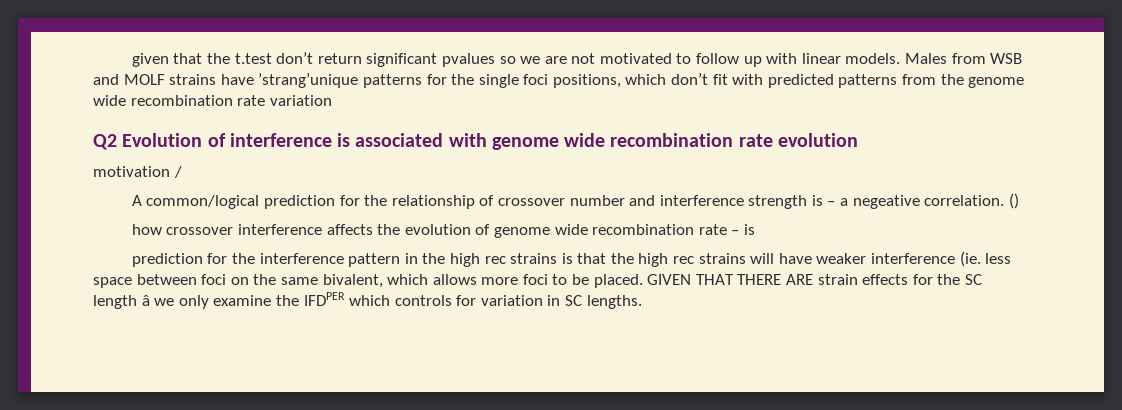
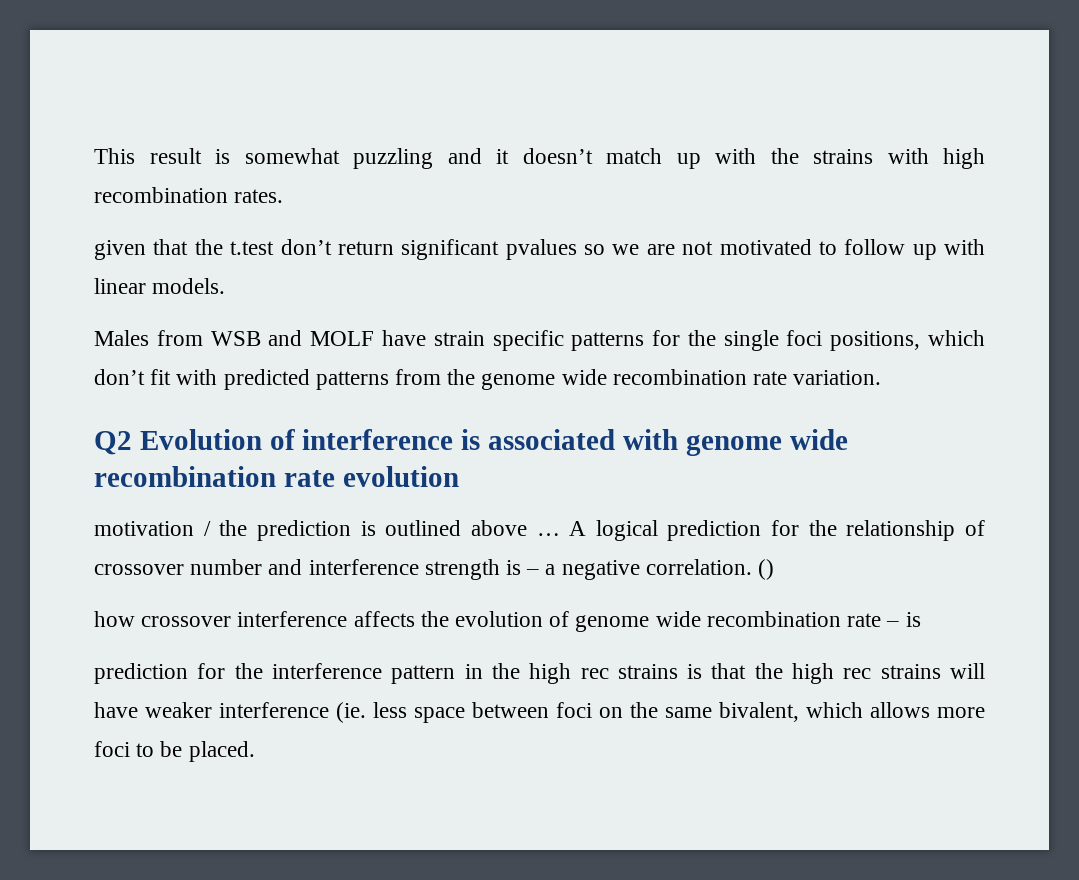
(131, 60) none -> [94,148,985,169] [94,187,284,203] This result is somewhat puzzling and it doesn’t match up with the strains with high recombination rates. //
(901, 58) none -> (226, 286) //
[169,73,359,88] strains have ’strang’unique -> [381,330,564,351] have strain specific
[269,95,332,106] variation -> [793,370,882,385] variation.
[131,195,260,209] // A common/logical -> [219,520,658,541] the prediction is outlined above … A logical
[852,195,920,209] negeative -> [561,560,640,580] negative
[647,274,982,285] [93,292,642,309] GIVEN THAT THERE ARE strain effects for the SC length â we only examine the IFDPER which controls for variation in SC lengths. -> (255, 751) none

